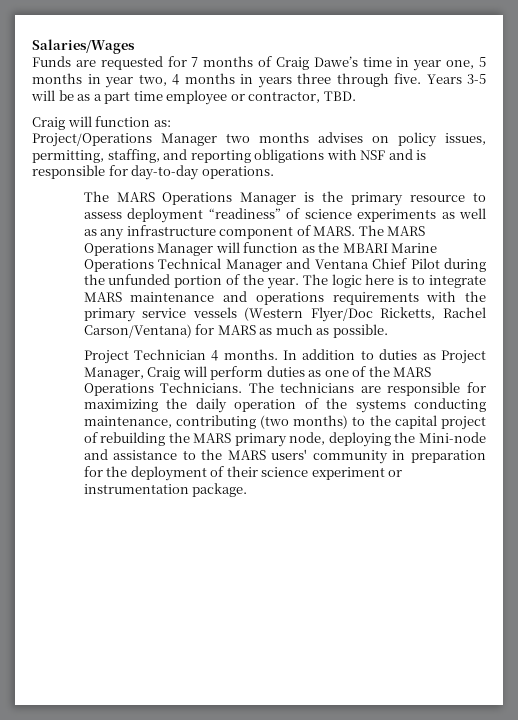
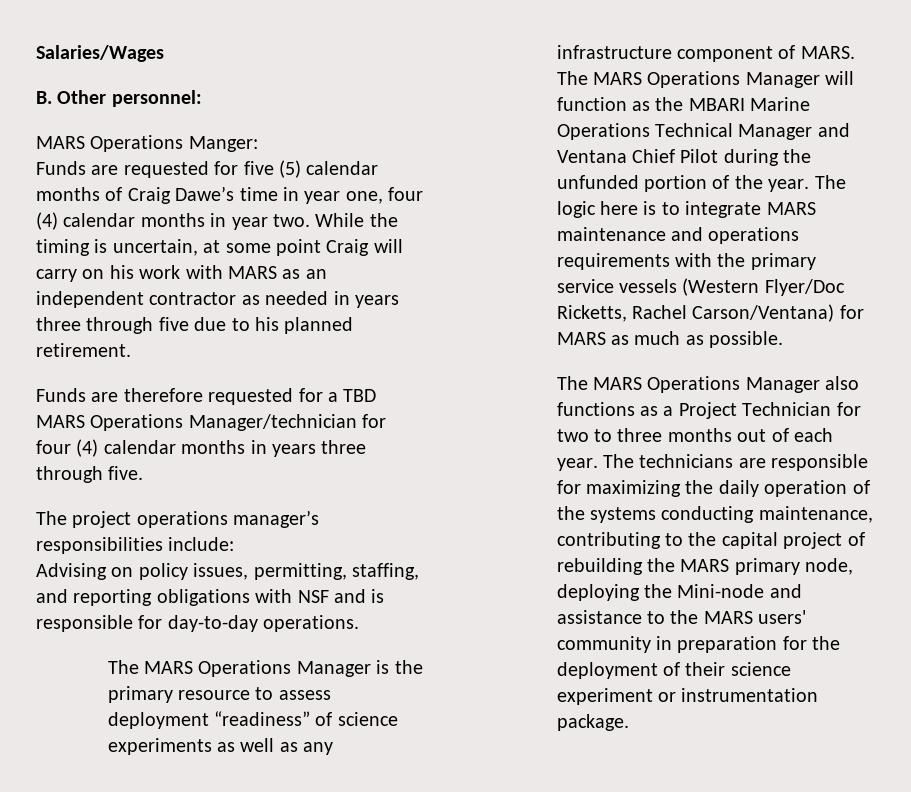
(135, 46) none -> [36,90,202,107] [36,135,258,152] // B. Other personnel: // MARS Operations Manger:
[191,57,199,67] 7 -> [243,160,379,178] five (5) calendar
[479,57,487,67] [32,73,179,88] 5 months in year two, 4 -> [388,187,424,201] [36,212,398,230] [36,239,403,256] [36,265,327,282] [36,291,399,308] [36,317,354,334] [36,343,131,357] [36,388,377,405] [36,414,387,431] [36,439,176,457] four (4) calendar months in year two. While the timing is uncertain, at some point Craig will carry on his work with MARS as an independent contractor as needed in years three through five due to his planned retirement. // Funds are therefore requested for a TBD MARS Operations Manager/technician for four (4) calendar
[426,74,486,84] [31,90,356,105] [32,116,171,130] [32,132,363,147] Years 3-5 will be as a part time employee or contractor, TBD. // Craig will function as: // Project/Operations Manager two months advises -> [36,510,320,528] [36,537,235,554] [36,563,107,580] // The project operations manager’s responsibilities include: // Advising
[83,349,487,364] [83,366,432,380] [83,382,243,396] Project Technician 4 months. In addition to duties as Project Manager, Craig will perform duties as one of the MARS Operations Technicians. -> [556,376,860,393] [556,402,861,419] [556,428,833,442] [556,458,598,471] The MARS Operations Manager also functions as a Project Technician for two to three months out of each year.
[259,415,349,429] (two months) -> (661, 540) none

